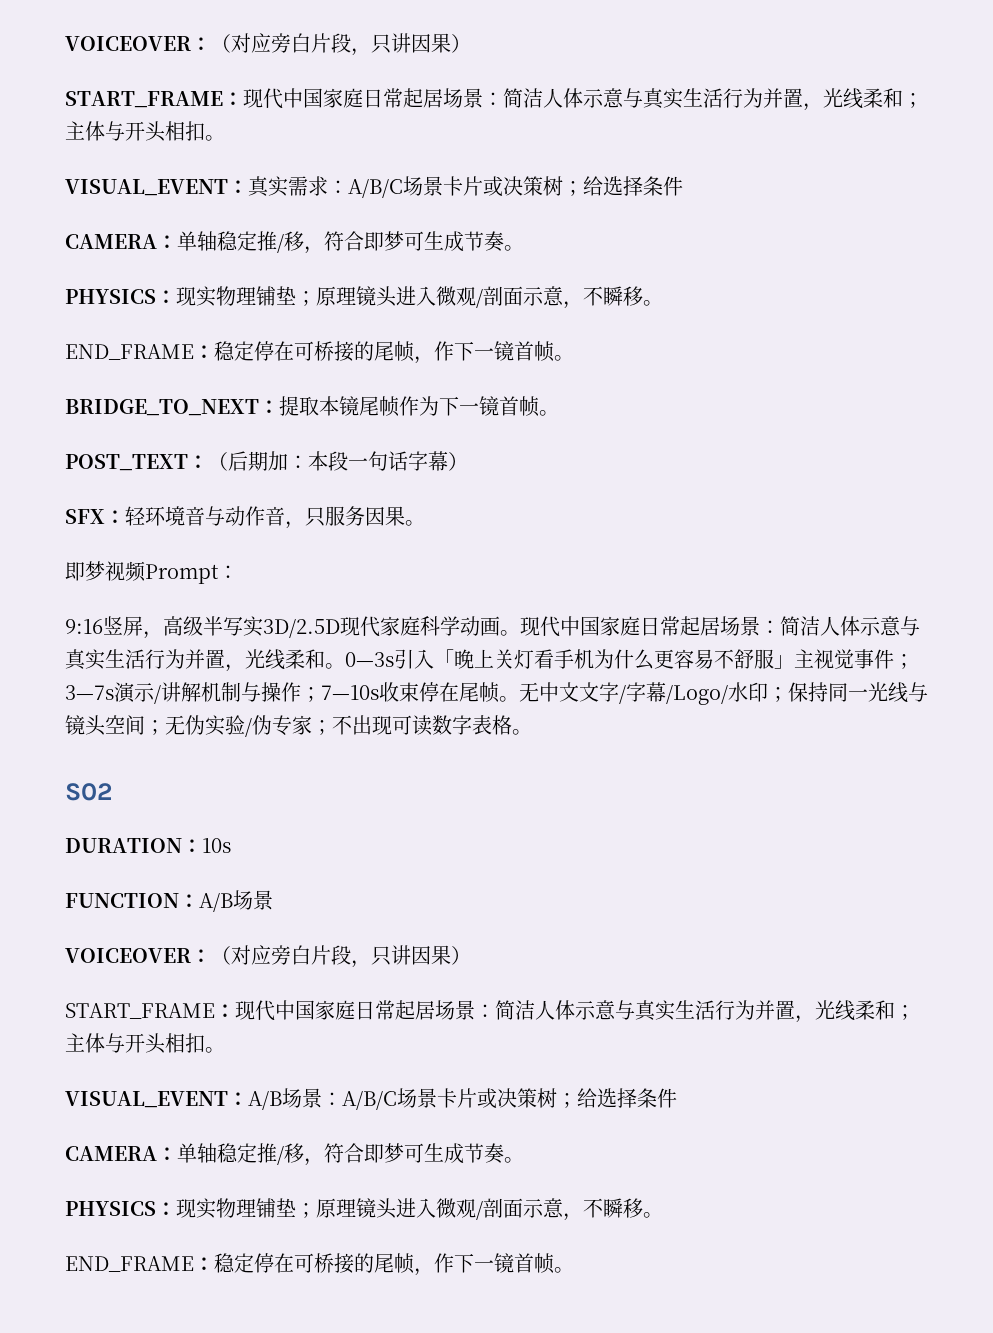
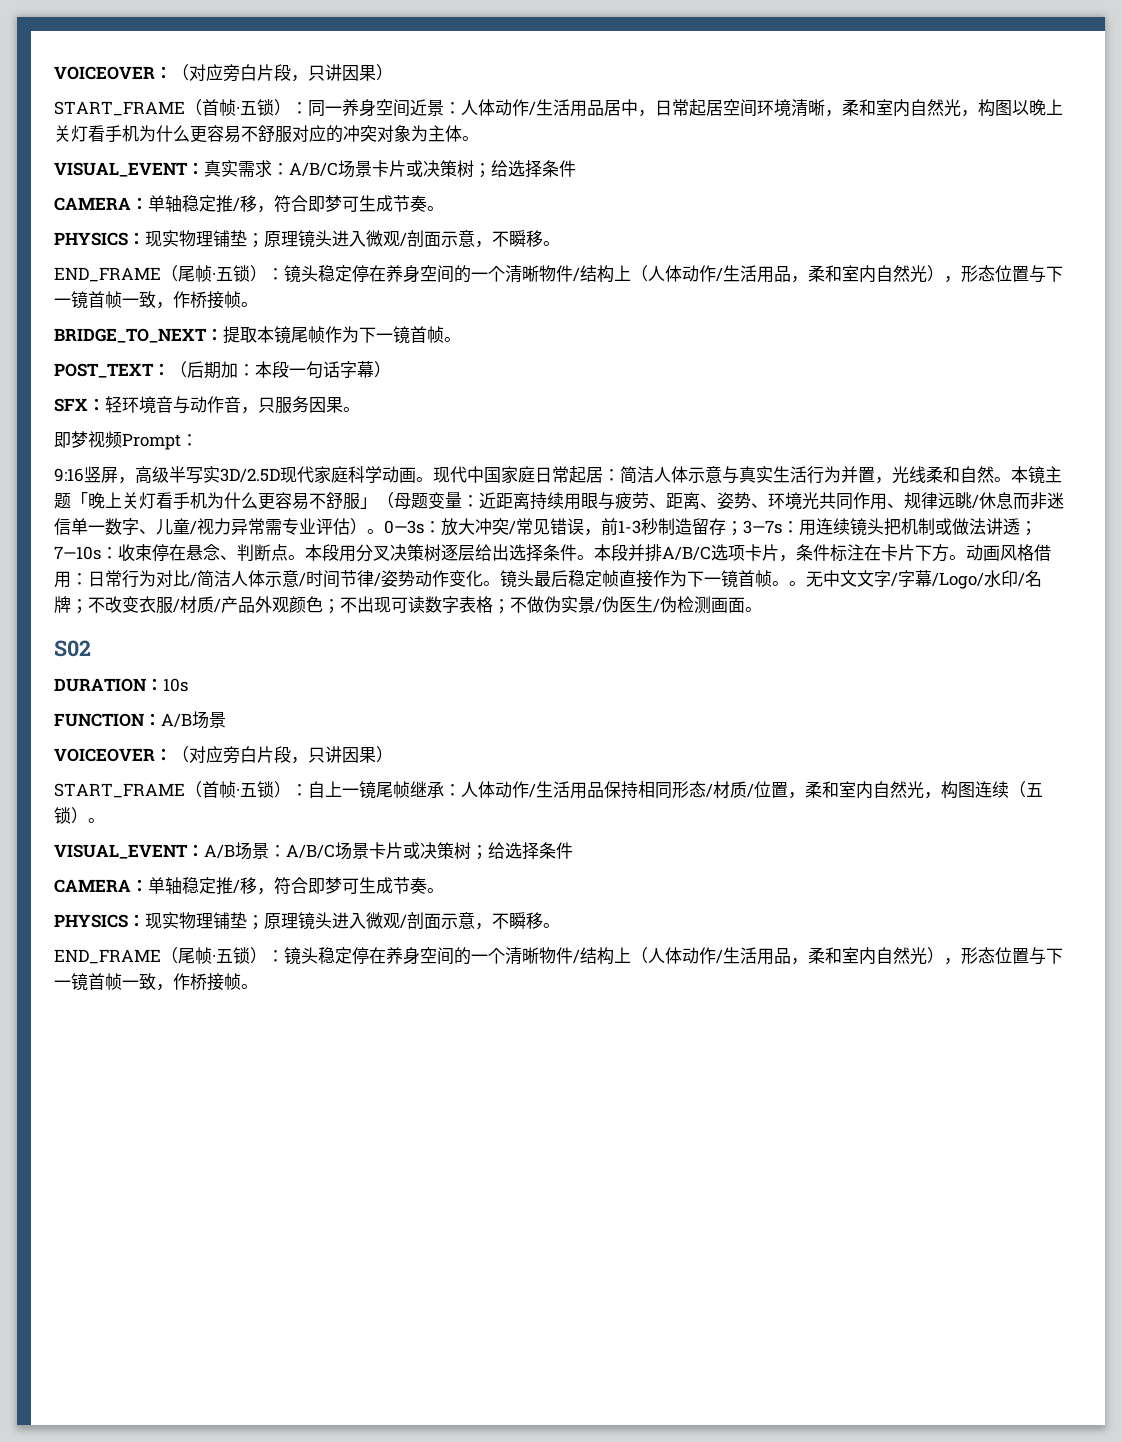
[65,33,471,56] [65,88,923,111] [65,121,205,142] VOICEOVER：（对应旁白片段，只讲因果） // START_FRAME：现代中国家庭日常起居场景：简洁人体示意与真实生活行为并置，光线柔和；主体与开头相扣 -> [54,64,393,82] [54,99,1063,117] [54,125,462,143] VOICEOVER：（对应旁白片段，只讲因果） // START_FRAME（首帧·五锁）：同一养身空间近景：人体动作/生活用品居中，日常起居空间环境清晰，柔和室内自然光，构图以晚上关灯看手机为什么更容易不舒服对应的冲突对象为主体
[194,341,534,364] ：稳定停在可桥接的尾帧，作下一镜首 -> [161,265,1063,283] [54,291,224,309] （尾帧·五锁）：镜头稳定停在养身空间的一个清晰物件/结构上（人体动作/生活用品，柔和室内自然光），形态位置与下一镜首帧一致，作桥接
[720,616,760,636] 场景 -> (603, 475) none
[325,649,434,669] 。0—3s引入 -> [960,466,1062,484] [54,493,71,509] 自然。本镜主题
[794,649,914,669] [65,682,500,704] 主视觉事件；3—7s演示/讲解机制与操作；7—10s收束停在尾帧 -> [377,492,1064,510] [54,518,1037,536] [54,544,1051,562] [54,570,789,588] （母题变量：近距离持续用眼与疲劳、距离、姿势、环境光共同作用、规律远眺/休息而非迷信单一数字、儿童/视力异常需专业评估）。0—3s：放大冲突/常见错误，前1-3秒制造留存；3—7s：用连续镜头把机制或做法讲透；7—10s：收束停在悬念、判断点。本段用分叉决策树逐层给出选择条件。本段并排A/B/C选项卡片，条件标注在卡片下方。动画风格借用：日常行为对比/简洁人体示意/时间节律/姿势动作变化。镜头最后稳定帧直接作为下一镜首帧。
[768,682,928,703] [65,715,312,737] ；保持同一光线与镜头空间；无伪实验/伪专家 -> [1018,570,1042,587] [54,596,323,614] /名牌；不改变衣服/材质/产品外观颜色
(512, 725) none -> [493,596,745,614] ；不做伪实景/伪医生/伪检测画面
[215,1000,915,1023] [65,1033,205,1054] ：现代中国家庭日常起居场景：简洁人体示意与真实生活行为并置，光线柔和；主体与开头相扣 -> [185,781,1043,799] [54,807,88,824] （首帧·五锁）：自上一镜尾帧继承：人体动作/生活用品保持相同形态/材质/位置，柔和室内自然光，构图连续（五锁）
[194,1253,534,1276] ：稳定停在可桥接的尾帧，作下一镜首 -> [161,947,1063,965] [54,973,224,991] （尾帧·五锁）：镜头稳定停在养身空间的一个清晰物件/结构上（人体动作/生活用品，柔和室内自然光），形态位置与下一镜首帧一致，作桥接

